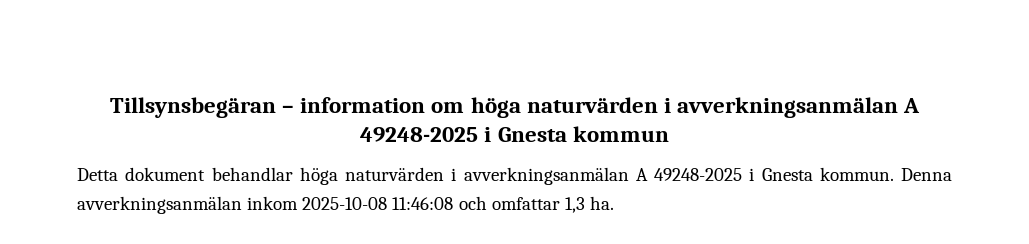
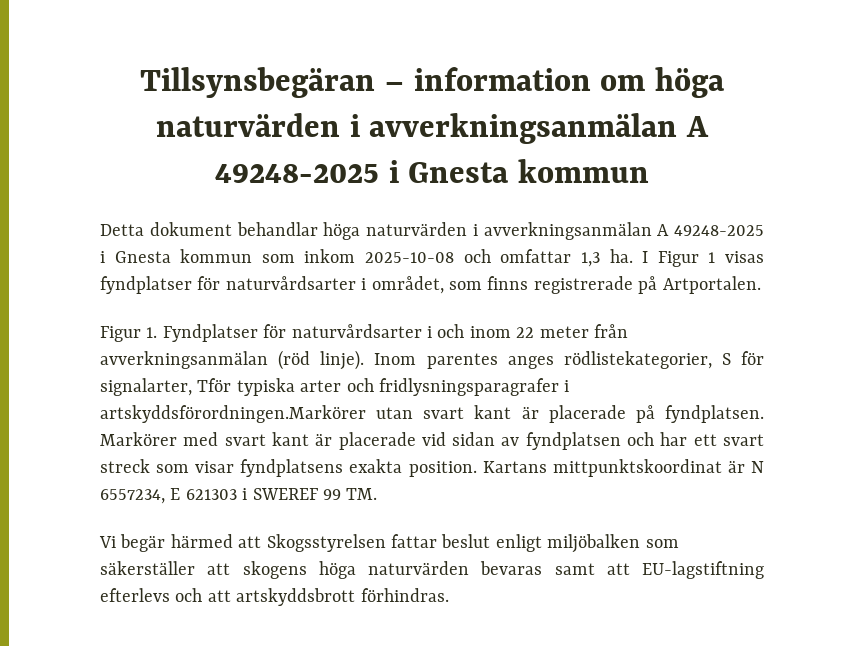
[819,167,952,181] [77,196,242,214] kommun. Denna avverkningsanmälan -> [180,249,295,263] kommun som
[392,197,454,210] 11:46:08 -> (455, 257) none
(614, 203) none -> [642,251,765,267] [100,276,761,294] [100,324,628,342] [100,350,764,370] [100,378,570,396] [100,405,764,423] [100,432,764,450] [100,459,764,477] [100,488,378,504] [99,534,679,553] [100,561,764,579] [100,588,449,606] I Figur 1 visas fyndplatser för naturvårdsarter i området, som finns registrerade på Artportalen. // Figur 1. Fyndplatser för naturvårdsarter i och inom 22 meter från avverkningsanmälan (röd linje). Inom parentes anges rödlistekategorier, S för signalarter, Tför typiska arter och fridlysningsparagrafer i artskyddsförordningen.Markörer utan svart kant är placerade på fyndplatsen. Markörer med svart kant är placerade vid sidan av fyndplatsen och har ett svart streck som visar fyndplatsens exakta position. Kartans mittpunktskoordinat är N 6557234, E 621303 i SWEREF 99 TM. // Vi begär härmed att Skogsstyrelsen fattar beslut enligt miljöbalken som säkerställer att skogens höga naturvärden bevaras samt att EU-lagstiftning efterlevs och att artskyddsbrott förhindras.

